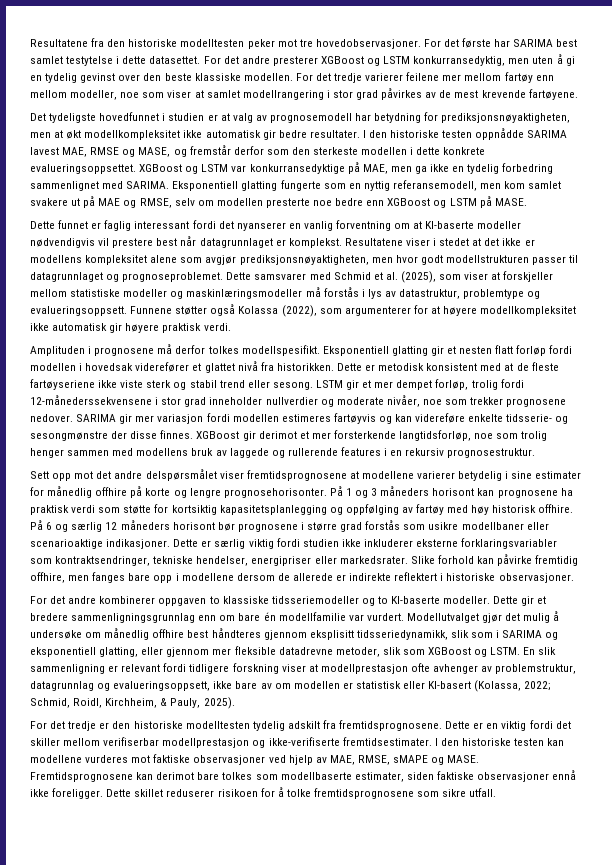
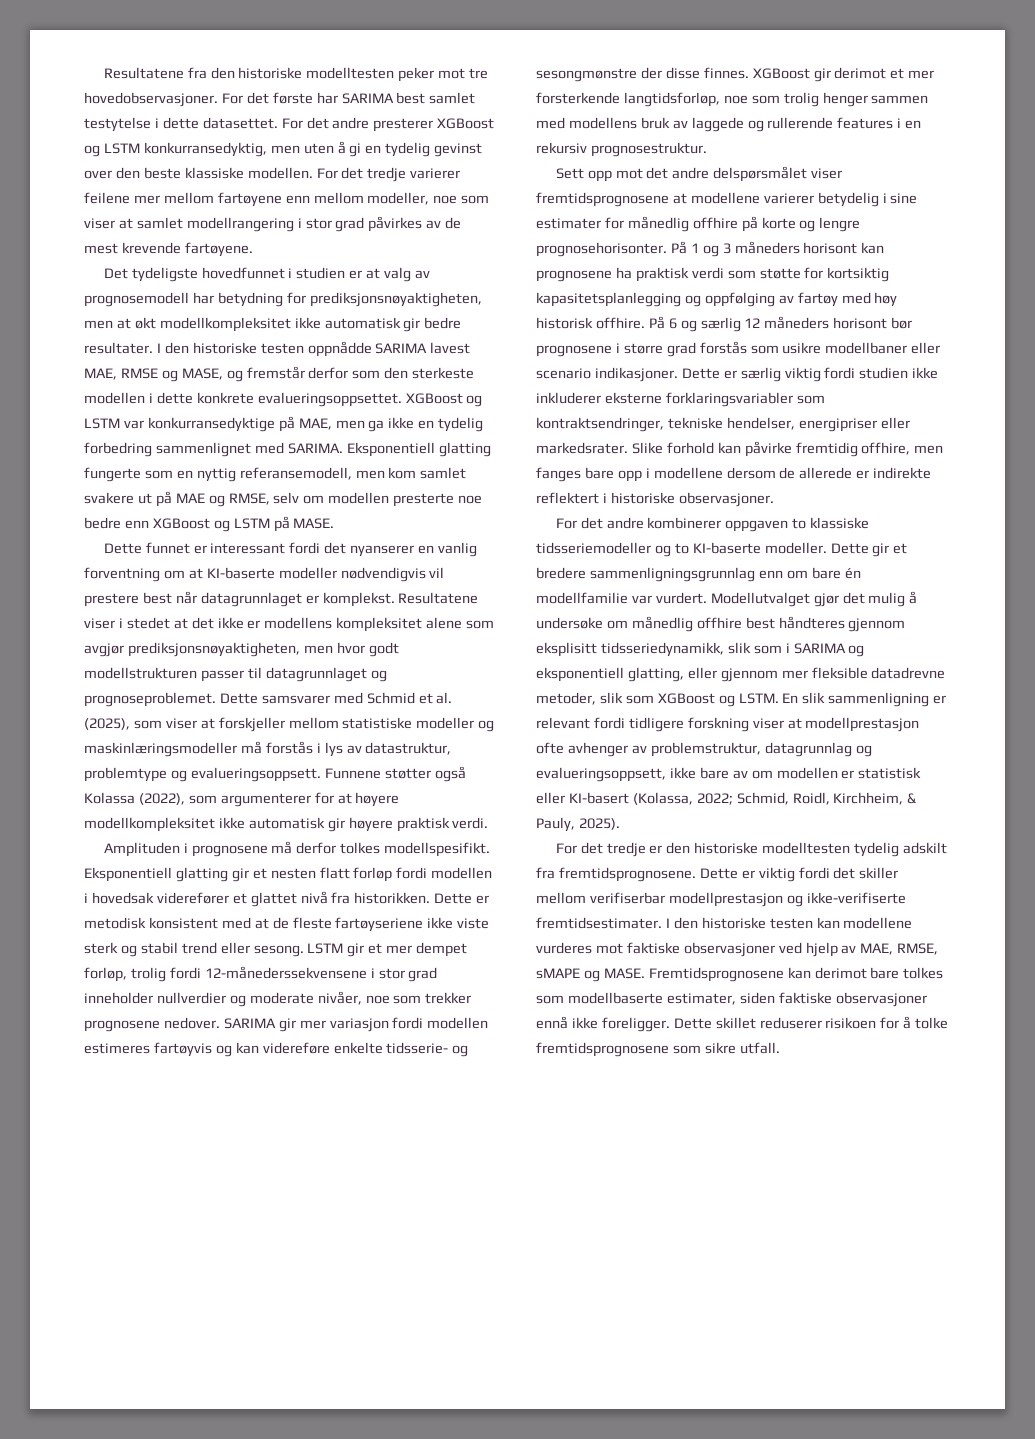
[504,72,533,83] fartøy -> [217,192,282,207] fartøyene
[104,220,132,231] faglig -> (207, 549) none
[30,539,103,549] scenarioaktige -> [536,368,591,379] scenario
[486,723,499,729] en -> (755, 874) none

